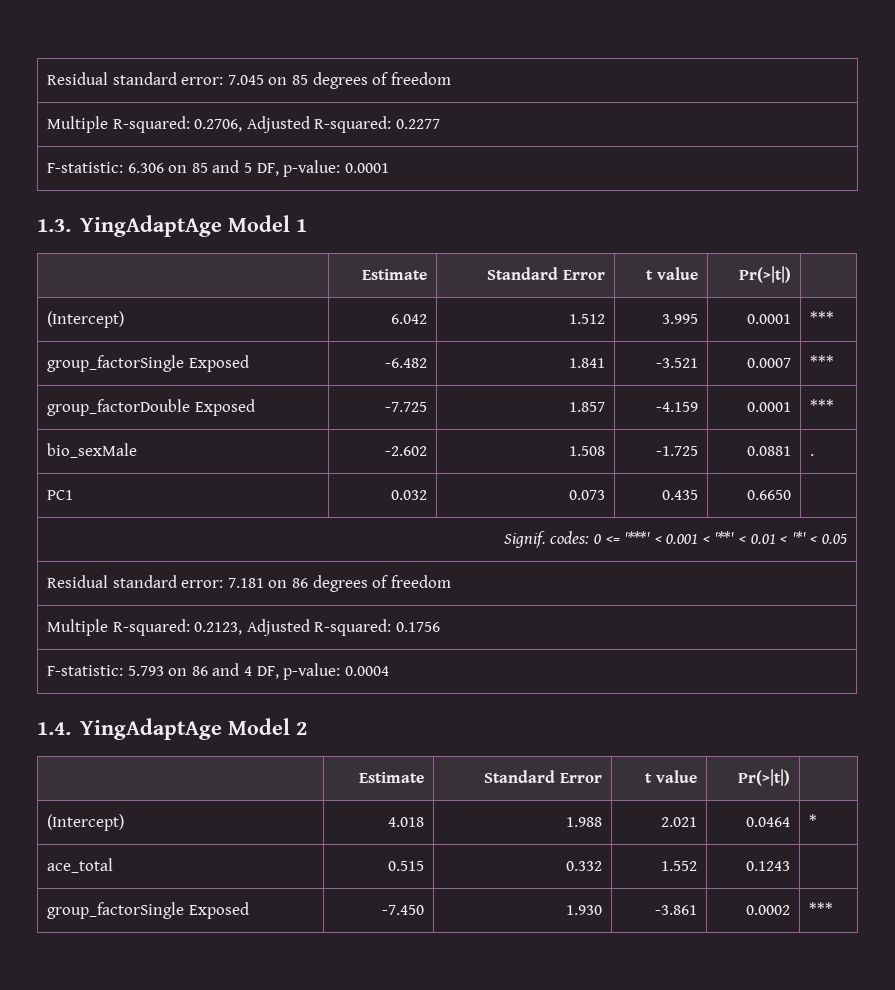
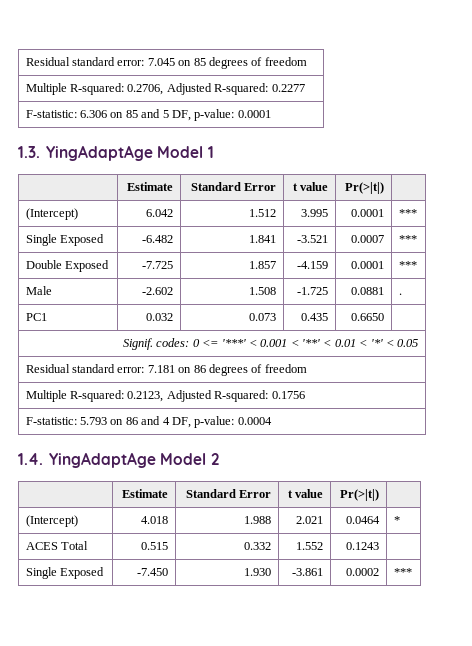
[46,355,184,372] group_factorSingle -> [25,234,57,246] Single
[46,399,190,416] group_factorDouble -> [25,260,62,269] Double
[46,443,137,458] bio_sexMale -> [25,286,52,295] Male
[46,858,113,873] ace_total -> [25,541,89,550] ACES Total
[46,902,184,919] group_factorSingle -> [25,567,57,579] Single

